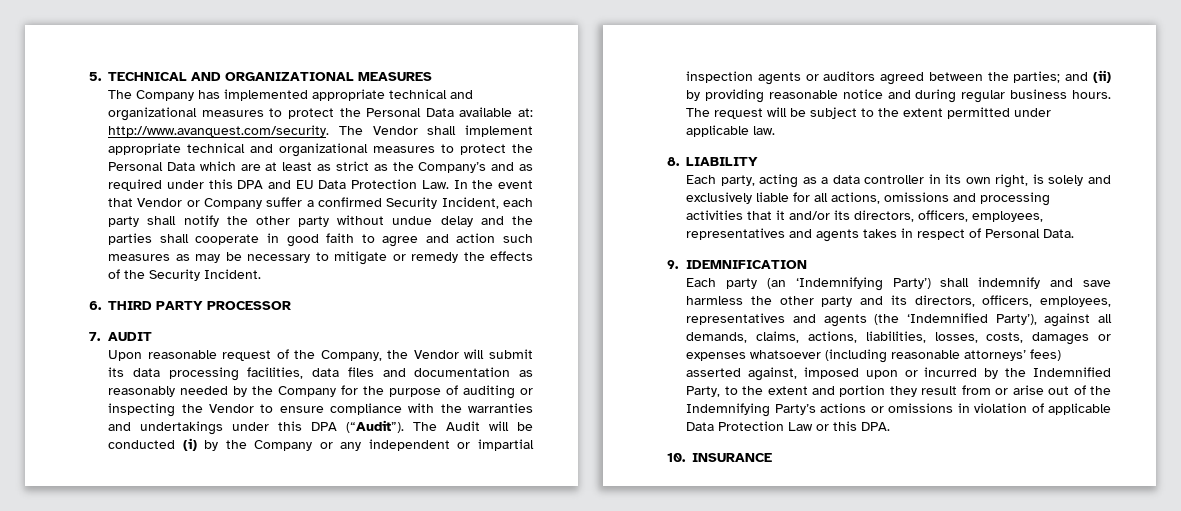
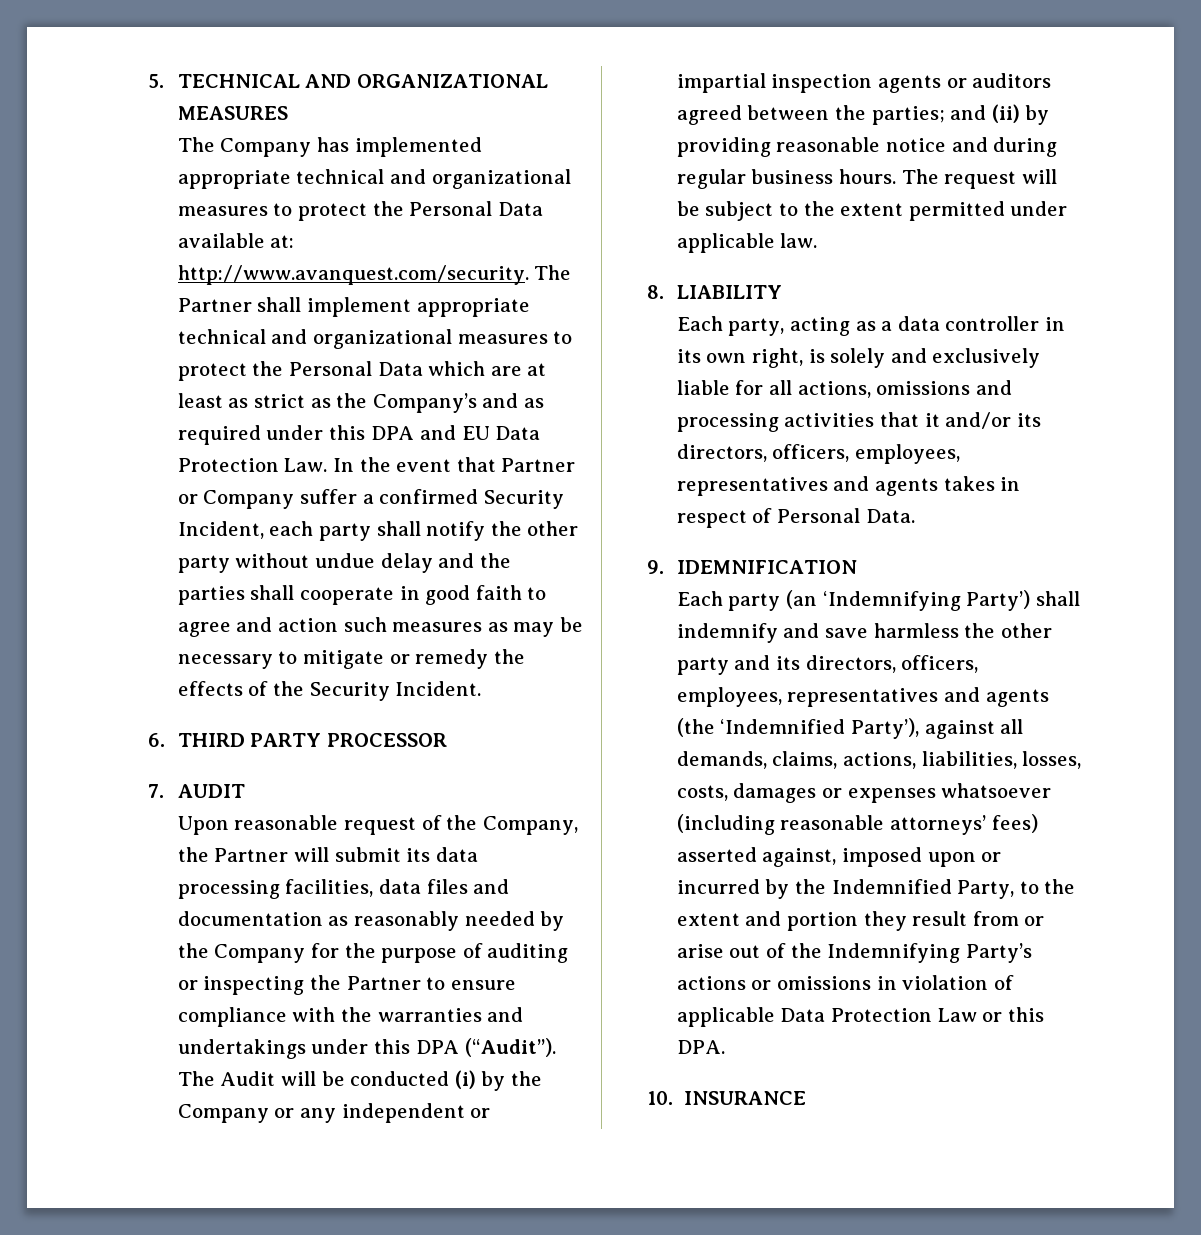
[372,126,418,135] Vendor -> [177,298,252,312] Partner
[137,198,183,207] Vendor -> [501,458,576,472] Partner
[413,350,459,359] Vendor -> [214,848,289,862] Partner
[208,404,254,413] Vendor -> [346,976,421,990] Partner

